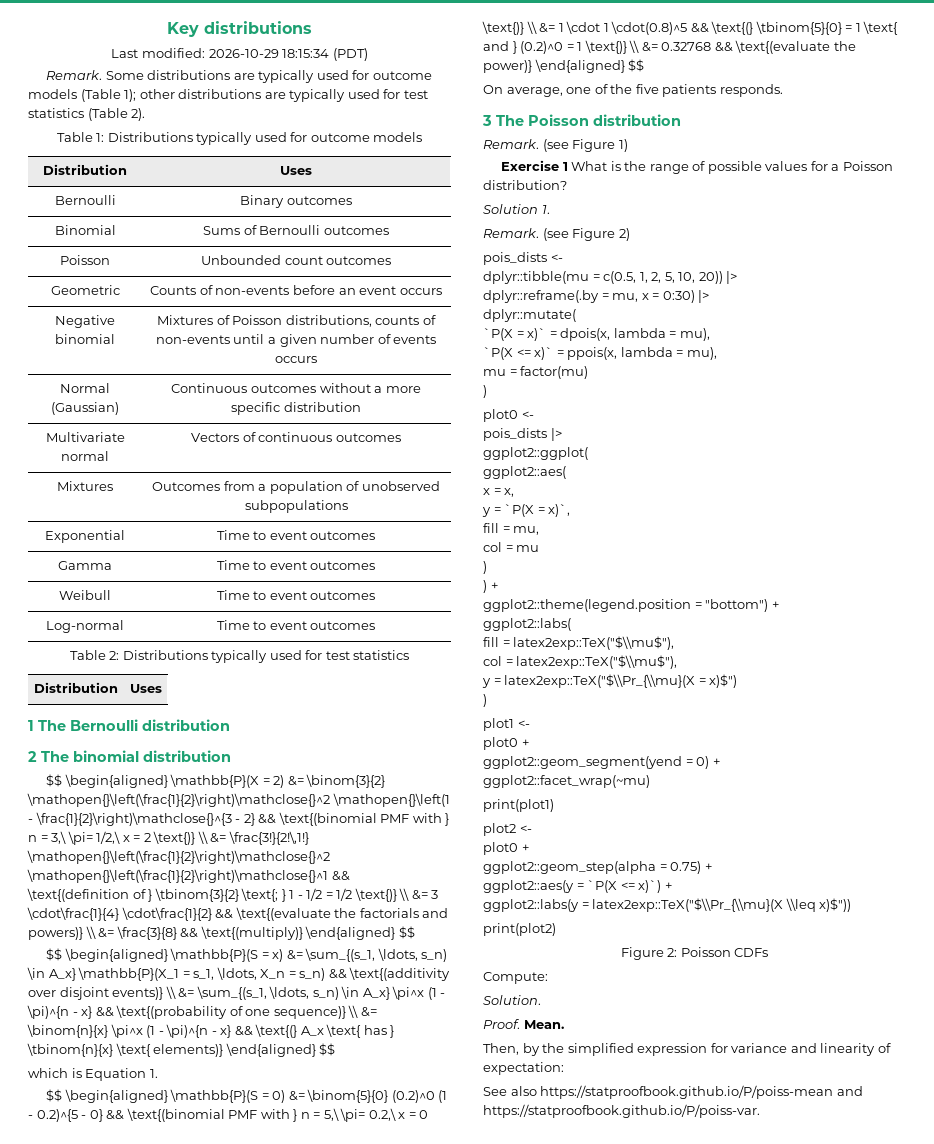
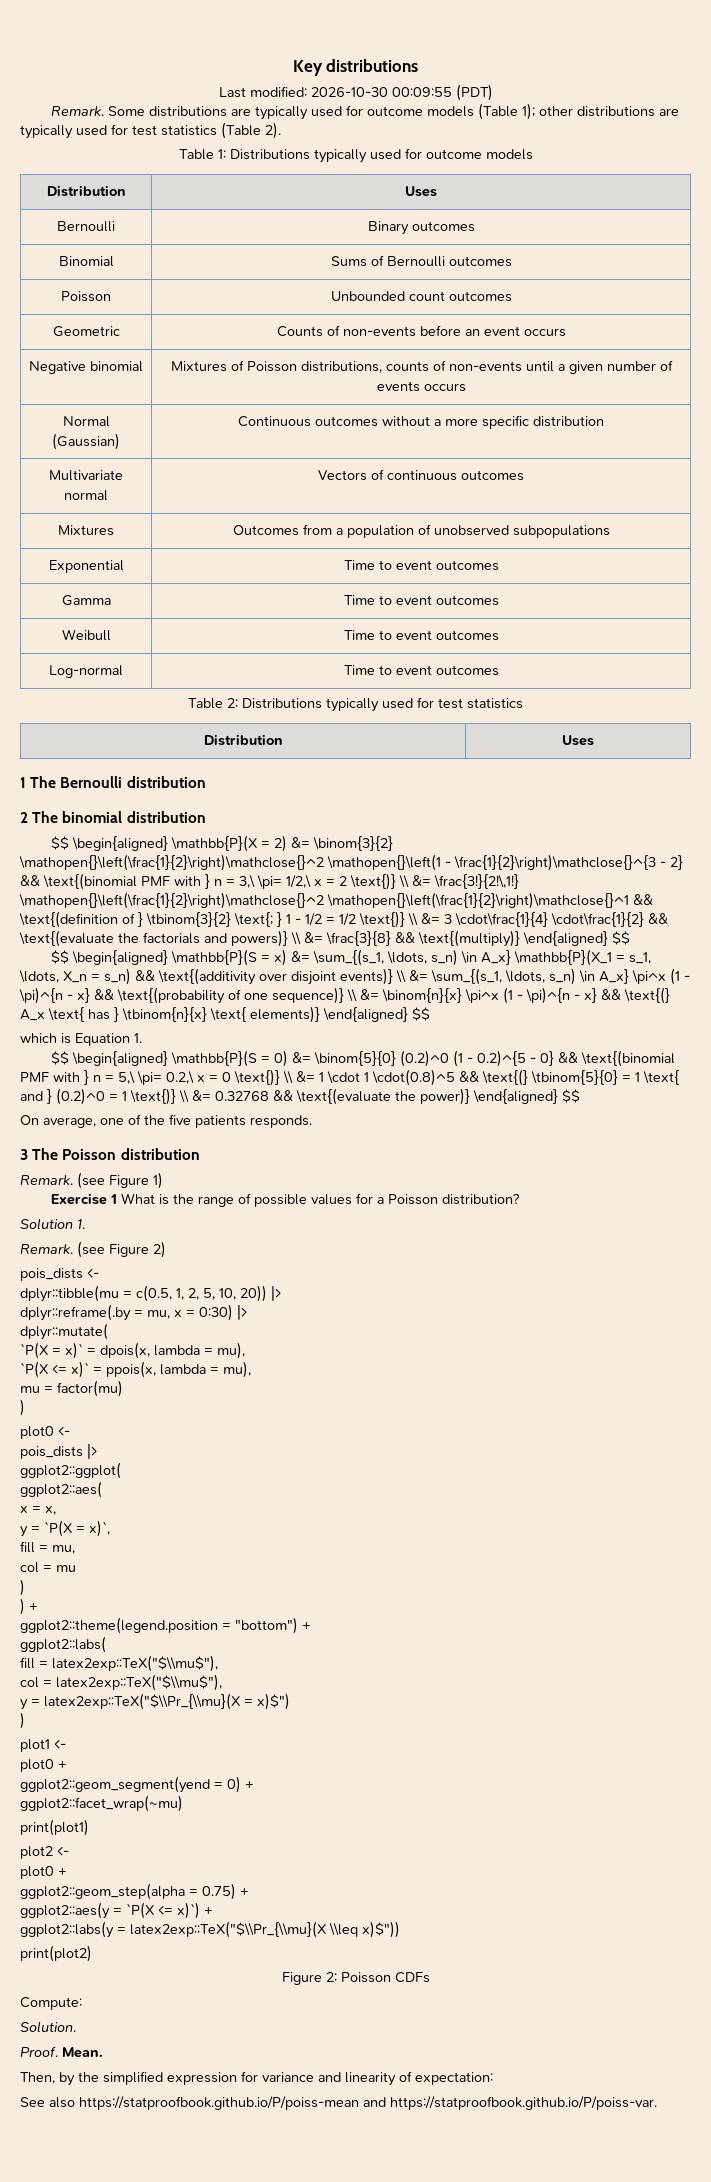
[208,49,330,58] 2026-10-29 18:15:34 -> [310,87,452,97] 2026-10-30 00:09:55

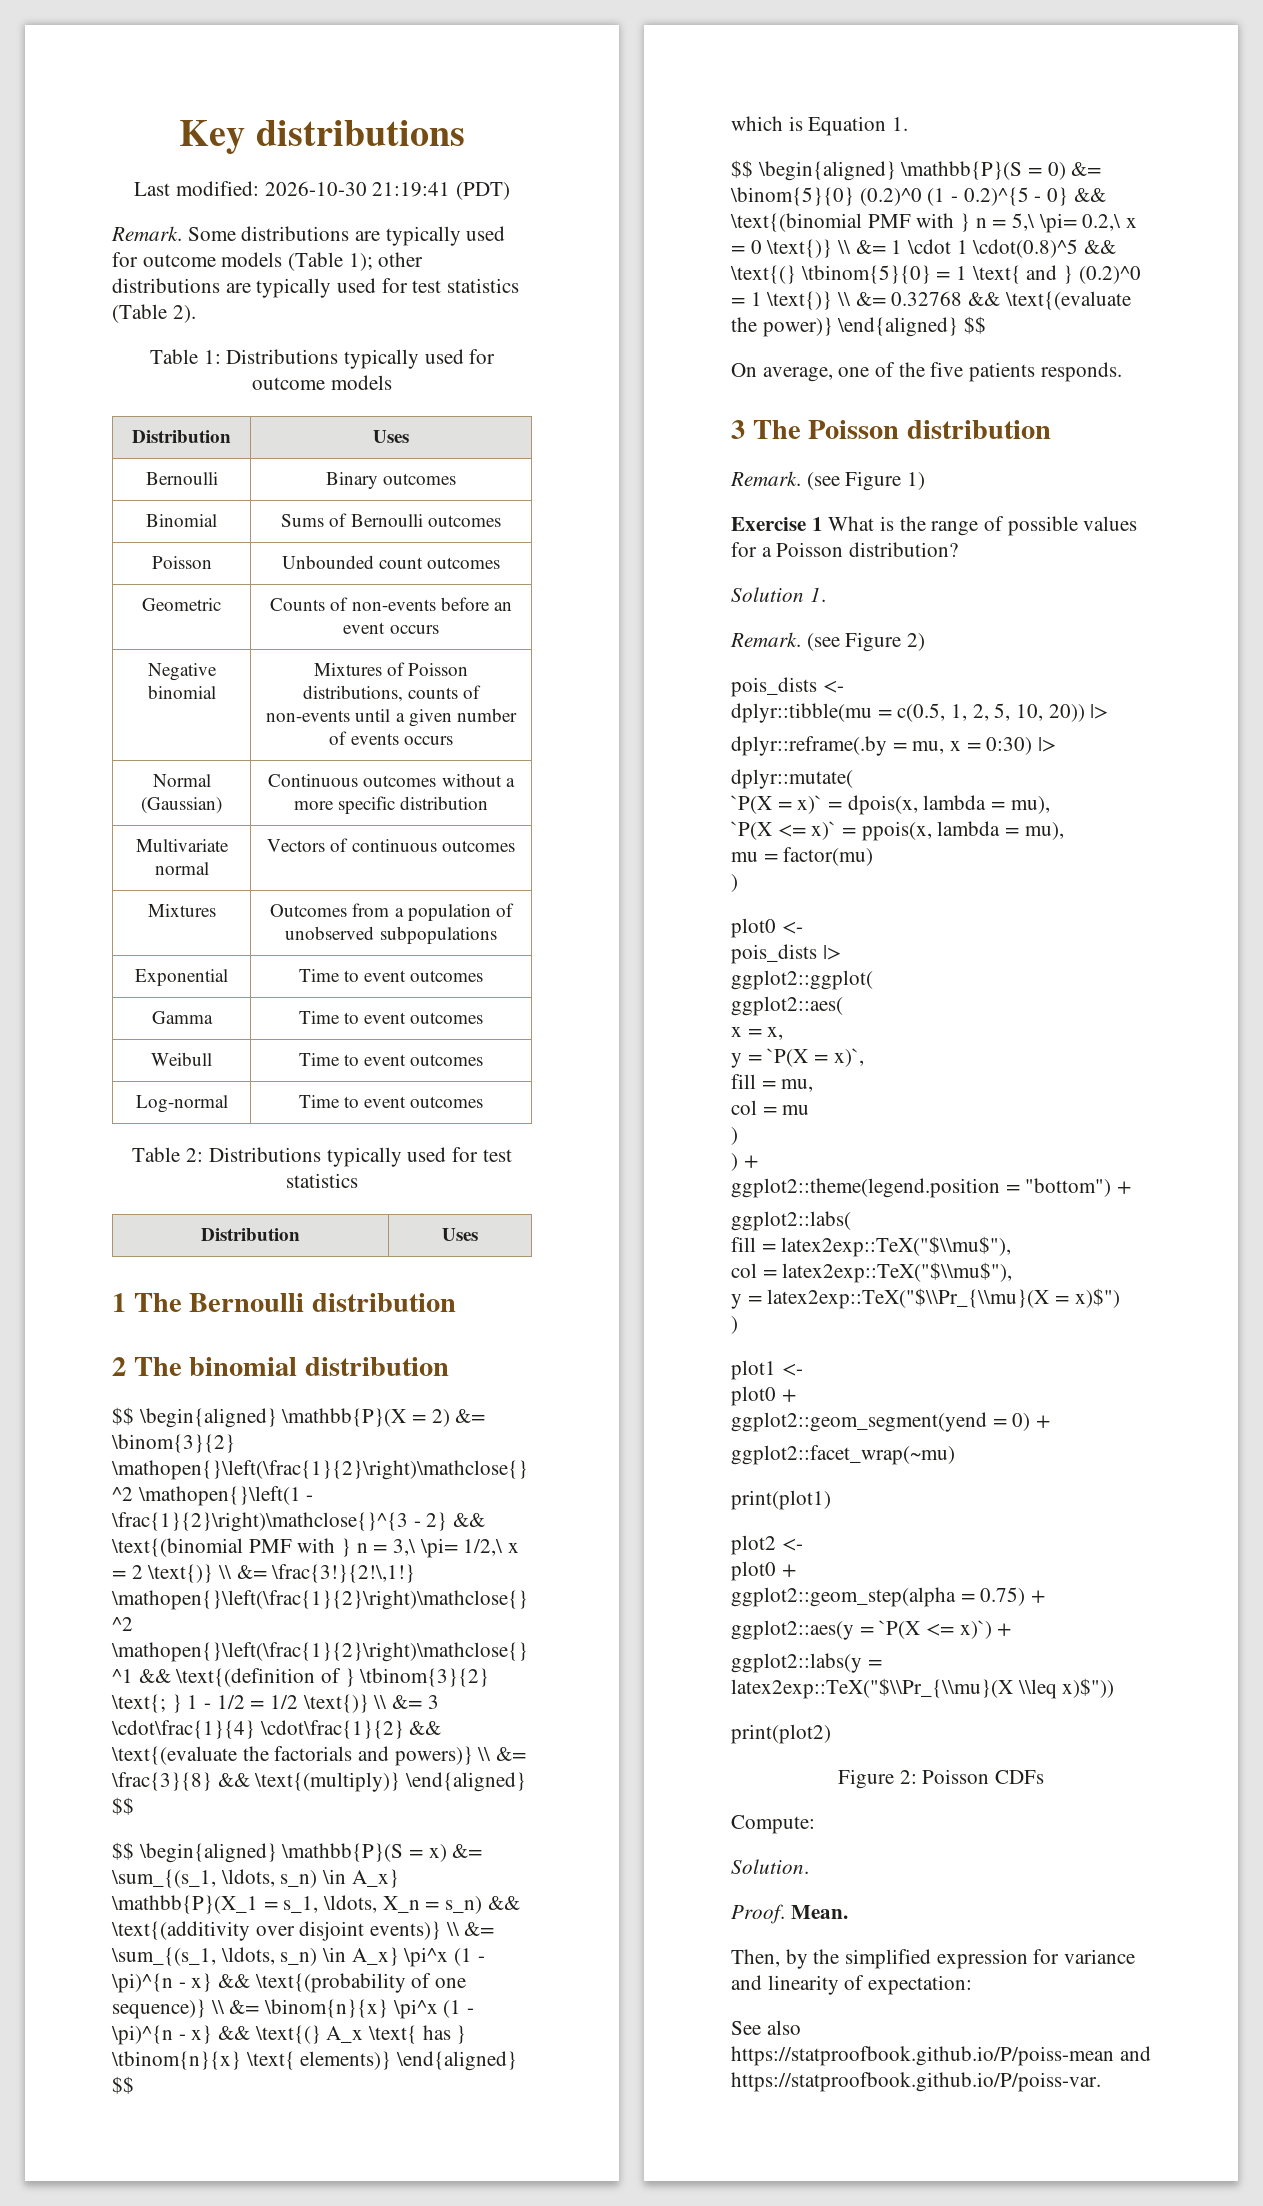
[391,87,452,97] 00:09:55 -> [372,182,451,197] 21:19:41

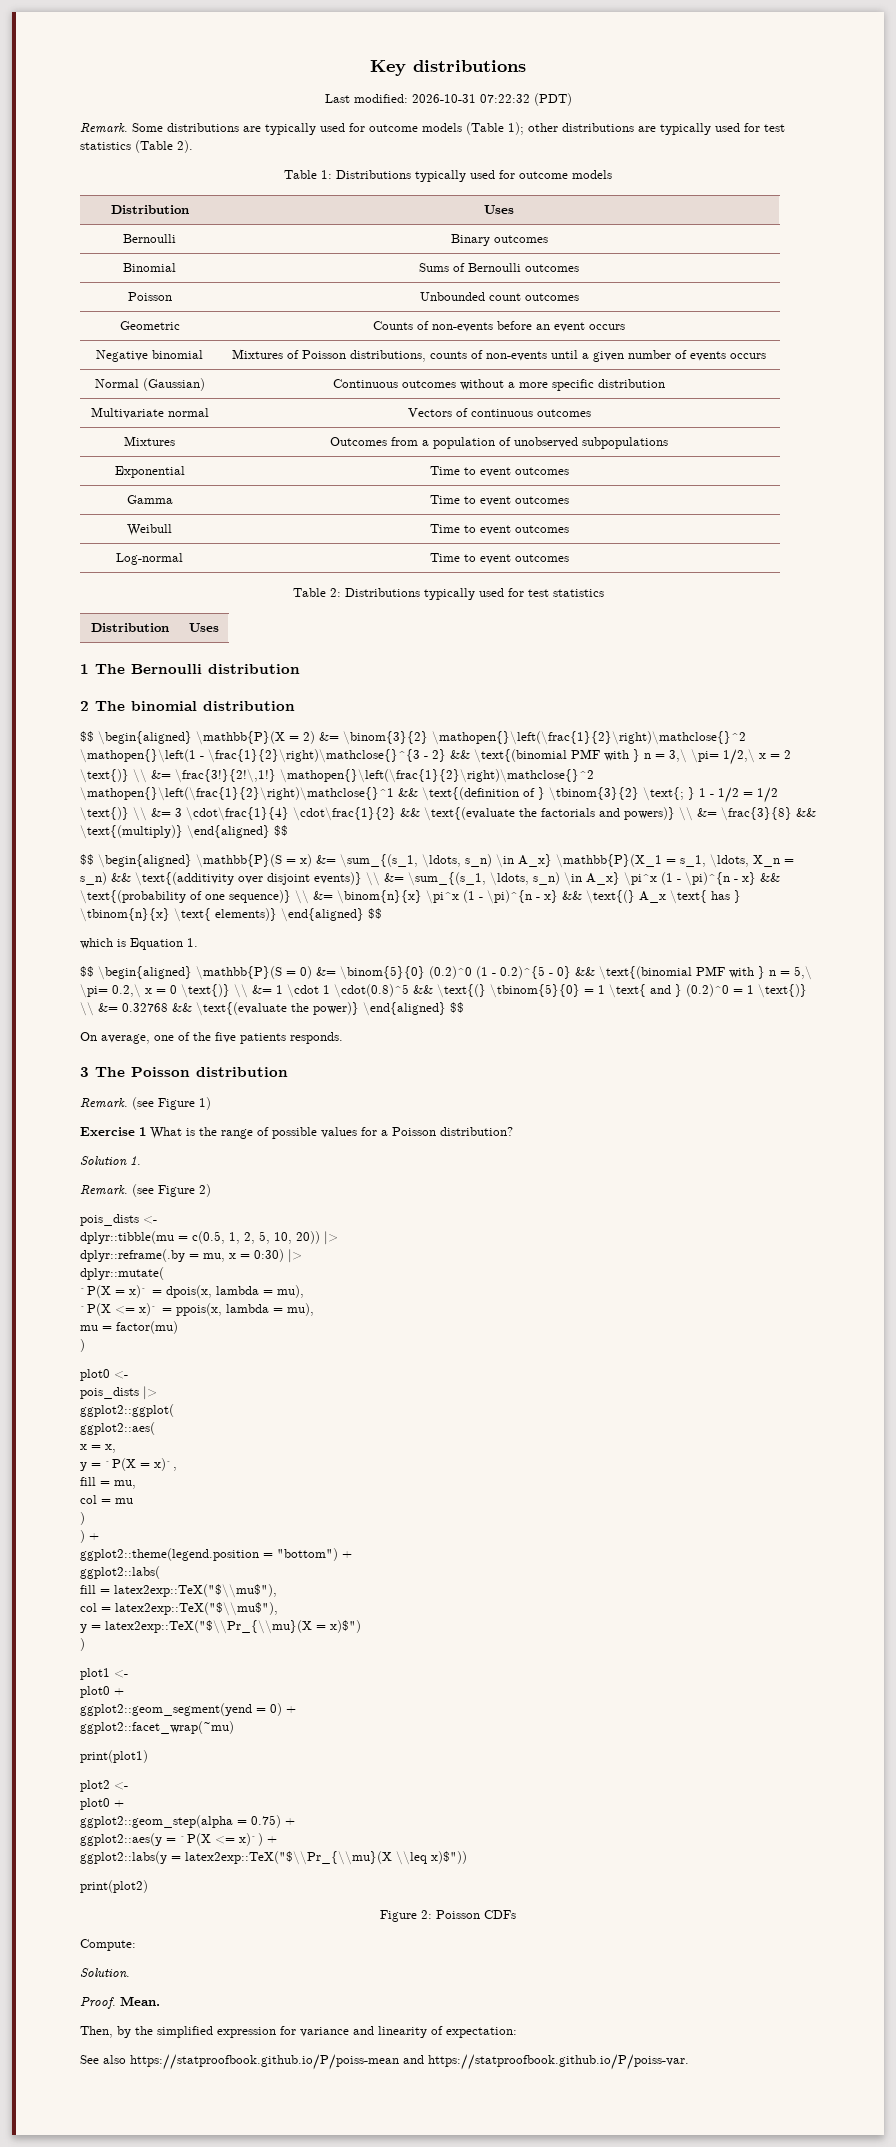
[264,181,451,197] 2026-10-30 21:19:41 -> [411,94,530,103] 2026-10-31 07:22:32

